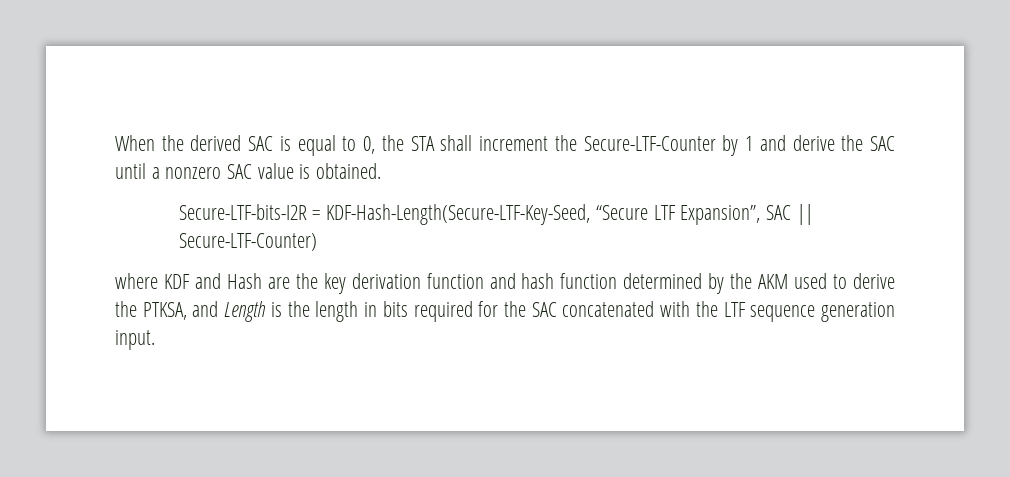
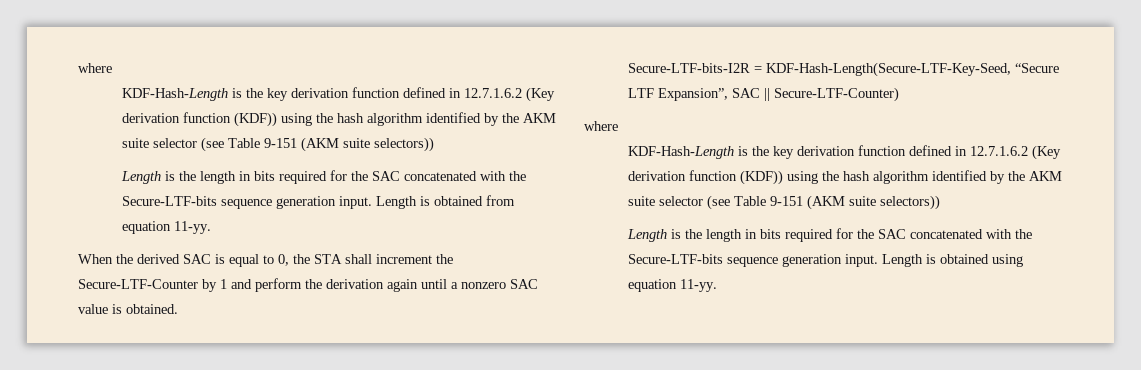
(115, 143) none -> [78,63,112,73] [121,87,555,102] [121,112,556,127] [121,137,434,152] [120,170,526,184] [121,195,515,209] [121,221,211,234] where // KDF-Hash-Length is the key derivation function defined in 12.7.1.6.2 (Key derivation function (KDF)) using the hash algorithm identified by the AKM suite selector (see Table 9-151 (AKM suite selectors)) // Length is the length in bits required for the SAC concatenated with the Secure-LTF-bits sequence generation input. Length is obtained from equation 11-yy. //
[792,135,895,151] derive the SAC -> [255,278,418,292] perform the derivation again
[163,273,895,294] [115,301,219,320] KDF and Hash are the key derivation function and hash function determined by the AKM used to derive the PTKSA, and -> [627,145,1061,160] [627,170,1062,185] [627,195,940,210] // KDF-Hash-Length is the key derivation function defined in 12.7.1.6.2 (Key derivation function (KDF)) using the hash algorithm identified by the AKM suite selector (see Table 9-151 (AKM suite selectors)) //
[723,302,895,322] [115,330,155,350] LTF sequence generation input. -> [627,254,1023,267] [627,279,717,292] Secure-LTF-bits sequence generation input. Length is obtained using equation 11-yy.

